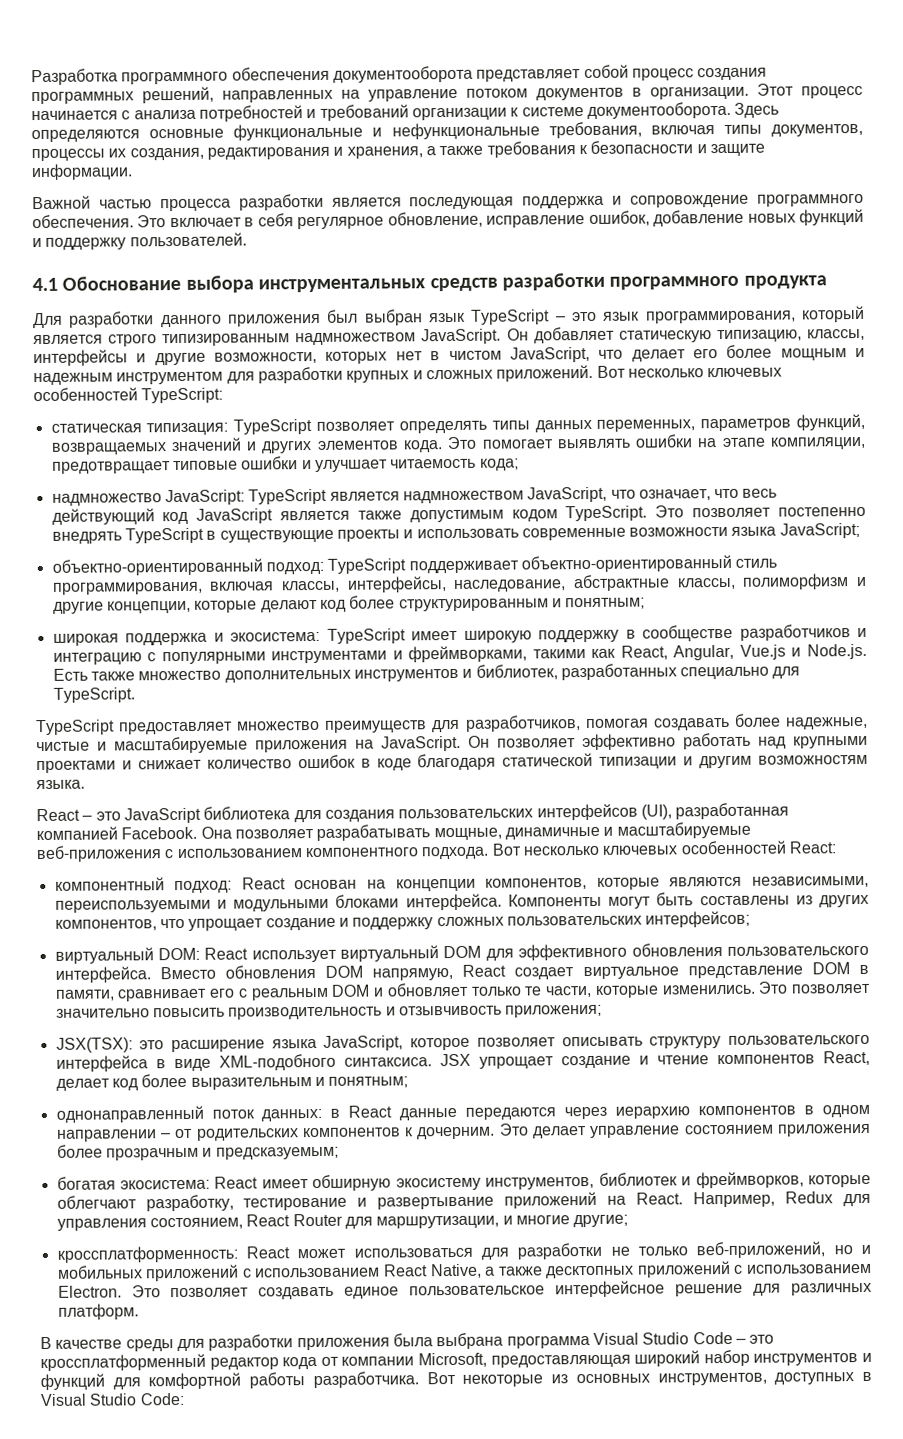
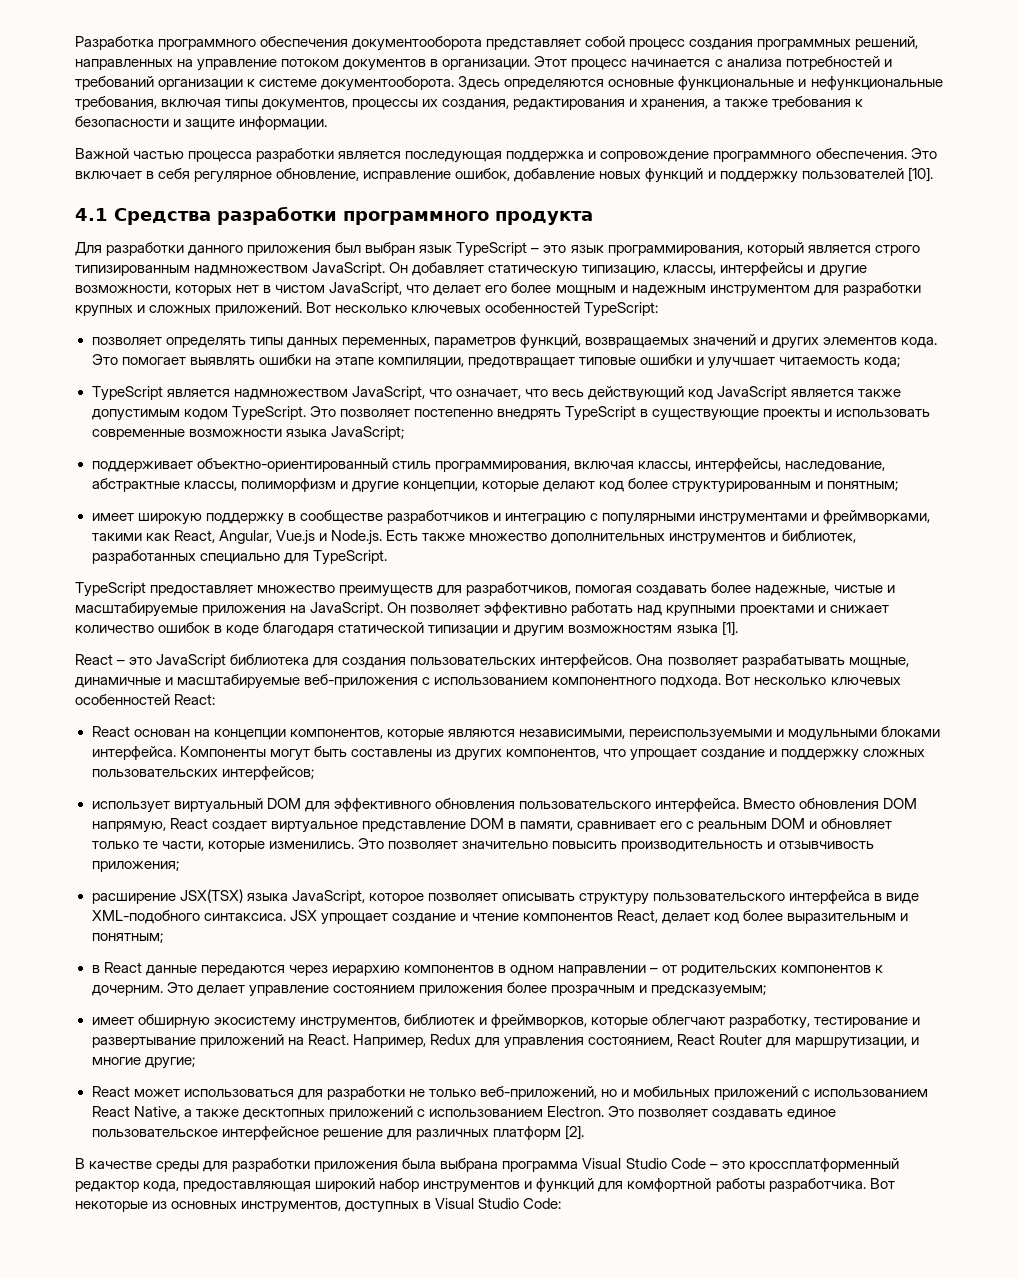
[129,232,247,247] пользователей. -> [801,167,933,182] пользователей [10].
[62,275,498,293] Обоснование выбора инструментальных средств -> [114,208,211,225] Средства
[50,419,313,436] статическая типизация: TypeScript -> (659, 309) none
[51,489,245,506] надмножество JavaScript: -> (901, 362) none
[51,558,407,576] объектно-ориентированный подход: TypeScript -> (404, 433) none
[52,628,406,646] широкая поддержка и экосистема: TypeScript -> (899, 486) none
[36,779,85,790] языка. -> [676,621,738,636] языка [1].
[536,802,790,821] [36,826,198,841] интерфейсов (UI), разработанная компанией Facebook. -> [540,654,633,668] интерфейсов.
[54,877,233,894] компонентный подход: -> (216, 699) none
[54,947,249,964] виртуальный DOM: React -> (314, 773) none
[55,1037,266,1053] JSX(TSX): это расширение -> [91,889,243,904] расширение JSX(TSX)
[55,1105,323,1123] однонаправленный поток данных: -> (163, 938) none
[56,1176,259,1190] богатая экосистема: React -> (766, 991) none
[56,1245,238,1263] кроссплатформенность: -> (195, 1063) none
[57,1303,139,1320] платформ. -> [492,1125,584,1140] платформ [2].
[282,1352,488,1370] кода от компании Microsoft, -> [143,1181,180,1192] кода,

